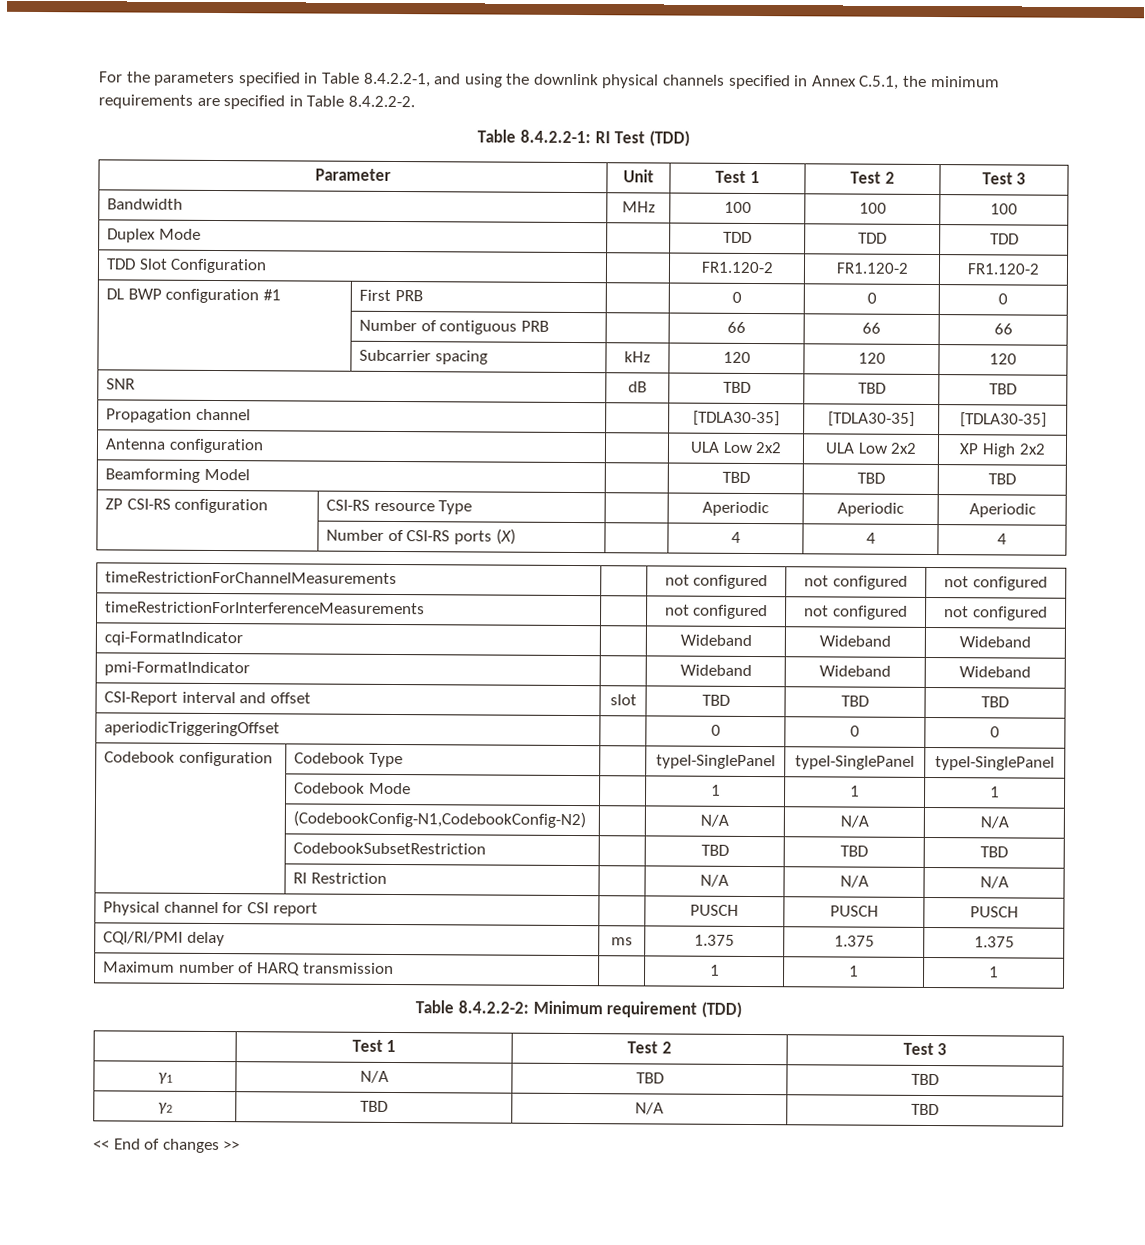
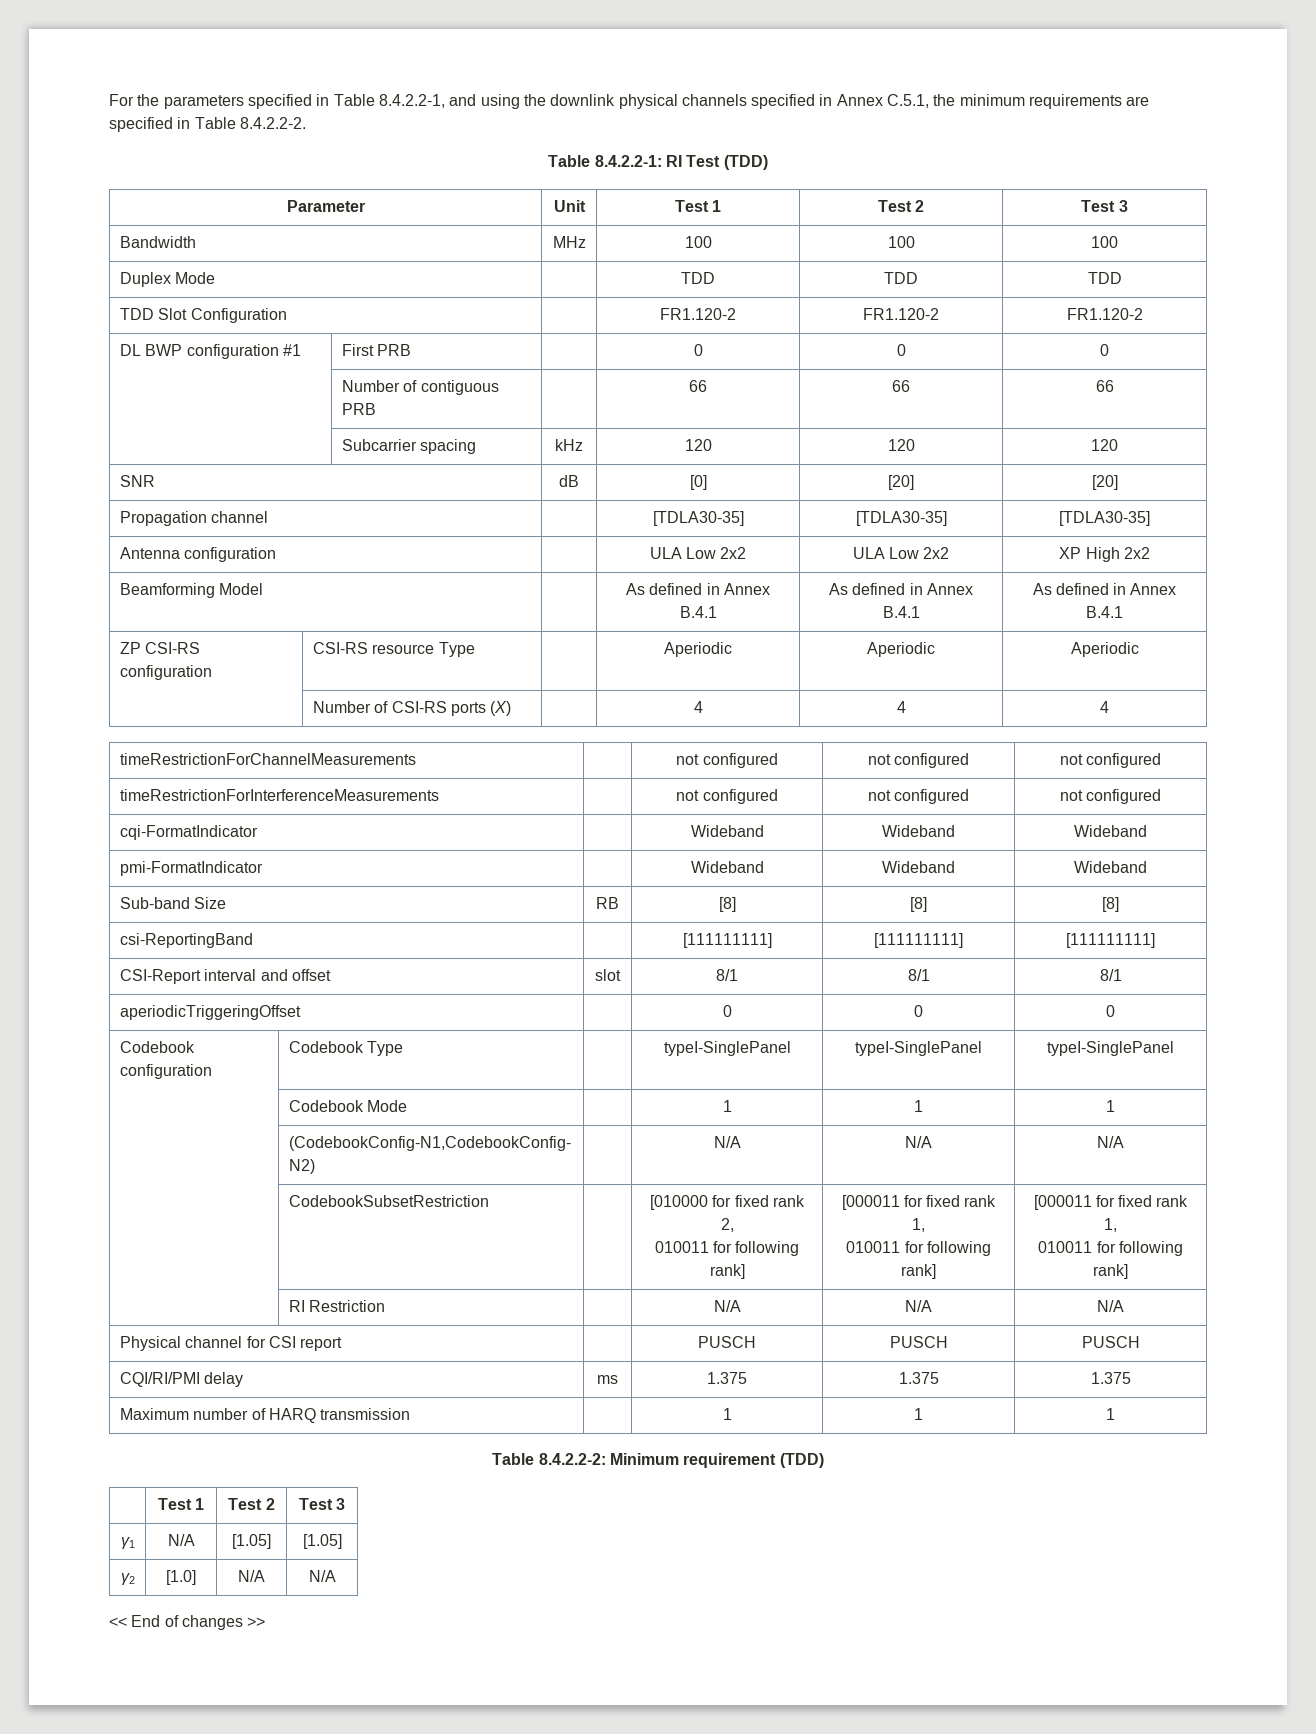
[722,381,751,393] [857,382,886,394] [989,383,1017,395] TBD | TBD | TBD -> [689,475,707,490] [888,475,914,490] [1091,475,1118,490] [0] | [20] | [20]
[721,471,750,483] [856,472,885,484] [988,473,1016,485] TBD | TBD | TBD -> [626,583,770,595] [679,606,717,618] [829,583,973,595] [882,606,920,618] [1032,583,1177,595] [1086,606,1123,618] As defined in Annex B.4.1 | As defined in Annex B.4.1 | As defined in Annex B.4.1
(1031, 672) none -> [119,897,227,909] [596,897,619,909] [718,897,736,912] [910,897,927,912] [1102,897,1119,912] [119,933,253,948] [682,933,772,948] [874,933,963,948] [1066,933,1155,948] // Sub-band Size | RB | [8] | [8] | [8] // csi-ReportingBand | | [111111111] | [111111111] | [111111111]
[701,694,730,706] [841,695,869,707] [981,696,1009,708] TBD | TBD | TBD -> [716,969,738,981] [907,969,930,981] [1099,969,1122,981] 8/1 | 8/1 | 8/1
[700,844,729,856] [840,845,868,857] [980,846,1008,858] TBD | TBD | TBD -> [650,1195,805,1210] [720,1218,734,1232] [654,1241,800,1256] [709,1264,745,1279] [841,1195,997,1210] [912,1218,925,1232] [846,1241,991,1256] [901,1264,936,1279] [1033,1195,1189,1210] [1104,1218,1117,1232] [1038,1241,1183,1256] [1093,1264,1128,1279] [010000 for fixed rank 2, // 010011 for following rank] | [000011 for fixed rank 1, // 010011 for following rank] | [000011 for fixed rank 1, // 010011 for following rank]
[635,1072,664,1084] [911,1073,939,1086] TBD | TBD -> [232,1534,271,1549] [302,1534,342,1549] [1.05] | [1.05]
[360,1100,388,1112] [635,1102,664,1115] [911,1103,939,1116] TBD | N/A | TBD -> [166,1570,196,1585] [238,1570,265,1582] [308,1570,336,1582] [1.0] | N/A | N/A

